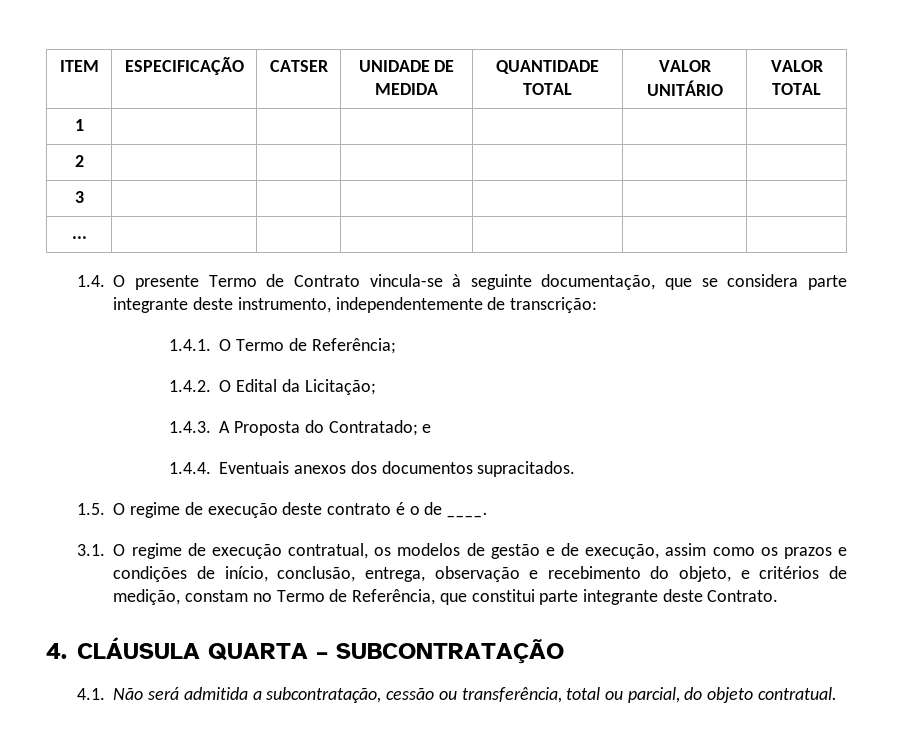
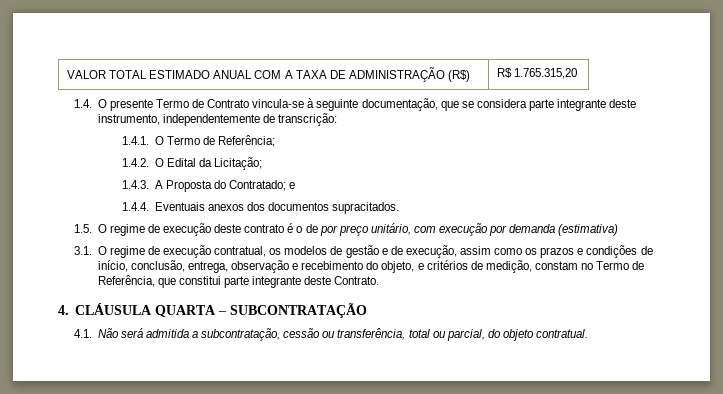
[59,60,99,72] [124,57,244,75] [269,60,328,72] [358,60,455,72] [375,83,438,95] [496,60,599,74] [523,83,572,95] [658,60,711,72] [646,80,723,96] [770,60,823,72] [772,83,821,95] [74,119,84,131] [74,155,84,167] [74,191,84,203] [71,236,87,239] ITEM | ESPECIFICAÇÃO | CATSER | UNIDADE DE MEDIDA | QUANTIDADE TOTAL | VALOR UNITÁRIO | VALOR TOTAL // 1 | | | | | | // 2 | | | | | | // 3 | | | | | | // ... | | | | | | -> [67,67,470,82] [497,68,578,79] VALOR TOTAL ESTIMADO ANUAL COM A TAXA DE ADMINISTRAÇÃO (R$) | R$ 1.765.315,20
[446,512,488,518] ____. -> [319,223,619,236] por preço unitário, com execução por demanda (estimativa)

